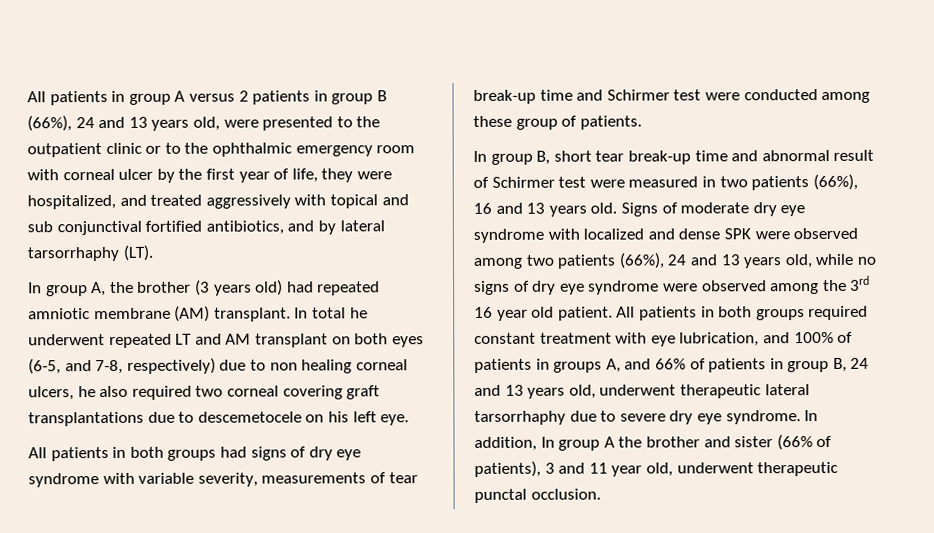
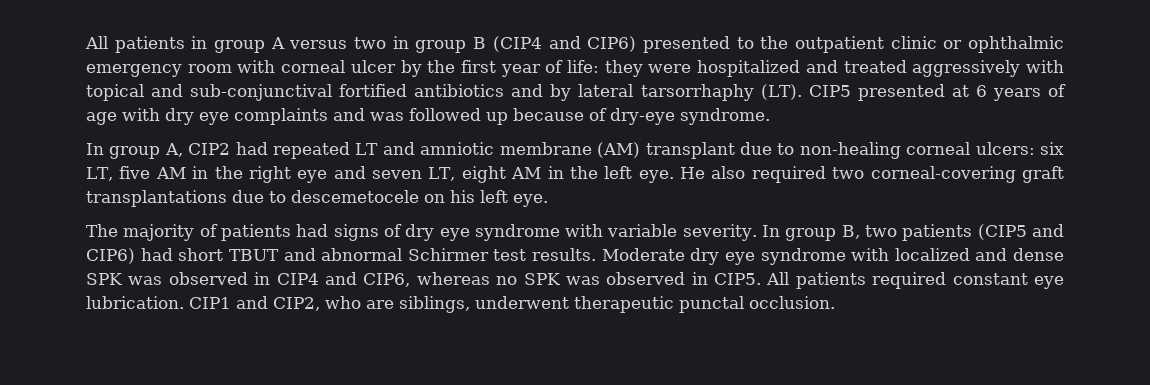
[238,90,311,105] 2 patients -> [354,37,387,49] two
[27,115,259,132] (66%), 24 and 13 years old, were -> [492,36,637,52] (CIP4 and CIP6)
[164,142,209,154] to the -> (963, 44) none
[291,168,318,183] life, -> [567,60,600,73] life:
[27,194,116,210] hospitalized, -> [697,60,801,77] hospitalized
[27,220,284,236] sub conjunctival fortified antibiotics, -> [190,84,505,101] sub-conjunctival fortified antibiotics
[28,279,381,297] [28,305,368,322] [28,333,424,349] [28,357,408,375] [28,386,96,401] // In group A, the brother (3 years old) had repeated amniotic membrane (AM) transplant. In total he underwent repeated LT and AM transplant on both eyes (6-5, and 7-8, respectively) due to non healing corneal ulcers, he -> [808,84,1067,101] [86,108,770,125] [86,142,1064,159] [86,166,706,183] CIP5 presented at 6 years of age with dry eye complaints and was followed up because of dry-eye syndrome. // In group A, CIP2 had repeated LT and amniotic membrane (AM) transplant due to non-healing corneal ulcers: six LT, five AM in the right eye and seven LT, eight AM in the left eye. He
[226,385,343,400] corneal covering -> [870,166,1016,183] corneal-covering
[28,446,217,462] All patients in both groups -> [86,224,291,241] The majority of patients
[197,472,418,487] [473,89,871,104] [473,115,642,130] [473,149,875,165] [473,173,858,191] [473,202,750,217] severity, measurements of tear break-up time and Schirmer test were conducted among these group of patients. // In group B, short tear break-up time and abnormal result of Schirmer test were measured in two patients (66%), 16 and 13 years old. Signs of moderate -> [682,224,1065,241] [86,248,685,264] severity. In group B, two patients (CIP5 and CIP6) had short TBUT and abnormal Schirmer test results. Moderate
[754,227,859,240] [473,252,876,269] [474,275,871,295] [474,305,869,321] [474,331,854,347] [474,357,870,373] [474,384,810,399] [474,410,819,425] [474,434,833,451] [474,460,673,477] were observed among two patients (66%), 24 and 13 years old, while no signs of dry eye syndrome were observed among the 3rd 16 year old patient. All patients in both groups required constant treatment with eye lubrication, and 100% of patients in groups A, and 66% of patients in group B, 24 and 13 years old, underwent therapeutic lateral tarsorrhaphy due to severe dry eye syndrome. In addition, In group A the brother and sister (66% of patients), 3 and 11 year old, -> [128,272,1065,289] [86,296,470,313] was observed in CIP4 and CIP6, whereas no SPK was observed in CIP5. All patients required constant eye lubrication. CIP1 and CIP2, who are siblings,

